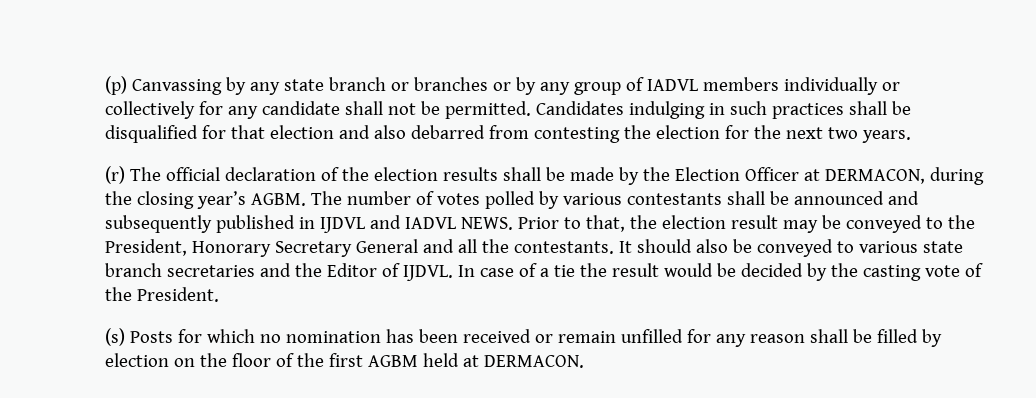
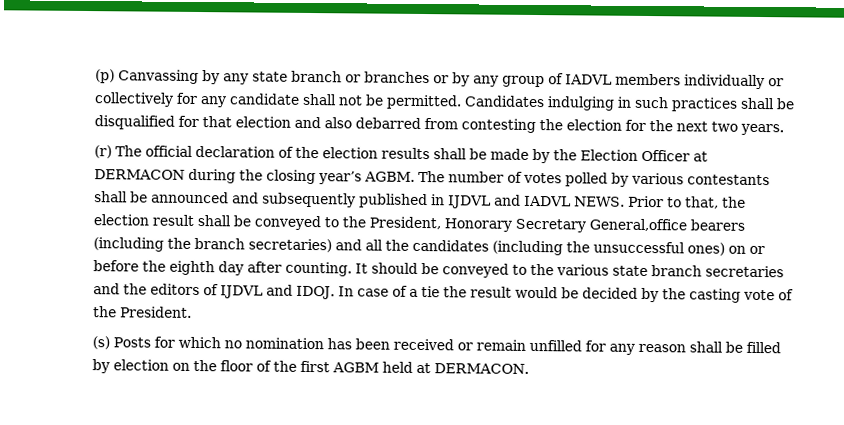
[824,169,925,184] DERMACON, -> [93,169,185,180] DERMACON
[782,220,818,233] may -> [196,214,231,227] shall
[355,239,614,254] General and all the contestants. -> [588,218,745,232] [92,237,765,256] [92,260,352,277] General,office bearers (including the branch secretaries) and all the candidates (including the unsuccessful ones) on or before the eighth day after counting.
[695,239,854,257] also be conveyed to -> [420,262,554,278] be conveyed to the
[326,263,453,281] Editor of IJDVL. -> [149,283,335,300] editors of IJDVL and IDOJ.

